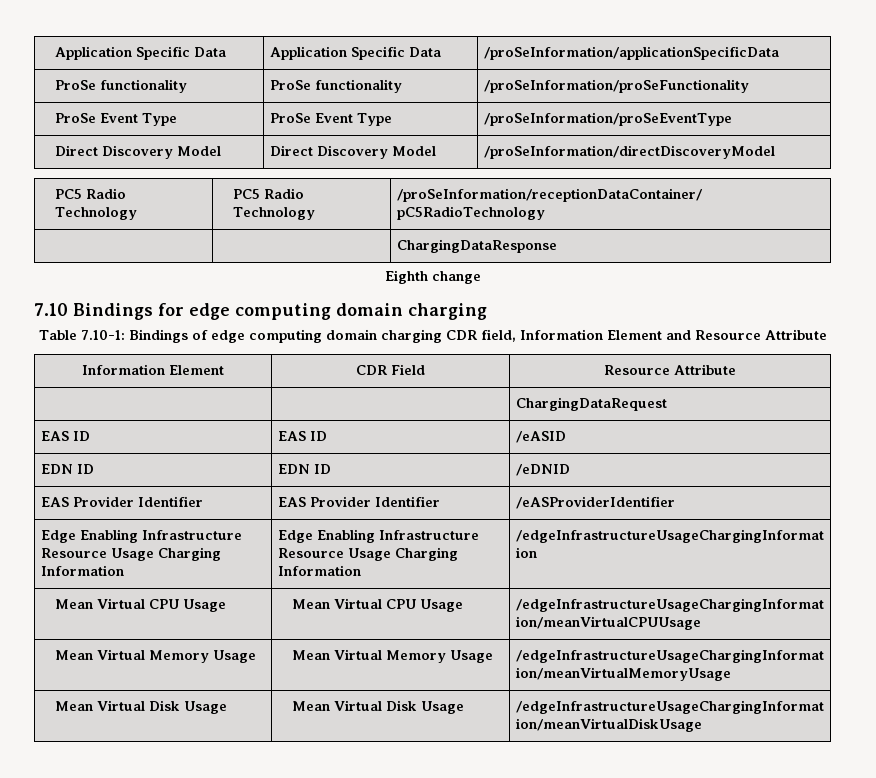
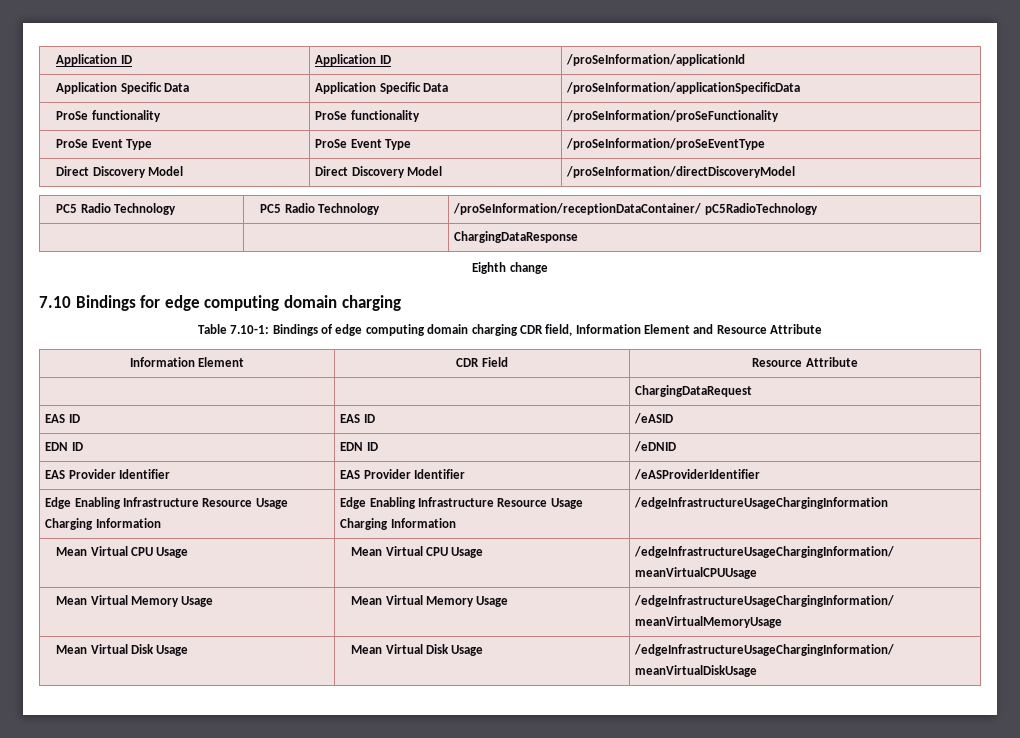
[54,46,132,60] Application -> [56,54,132,66] [315,54,391,66] [566,54,746,66] [56,82,118,94] Application ID | Application ID | /proSeInformation/applicationId // Application

